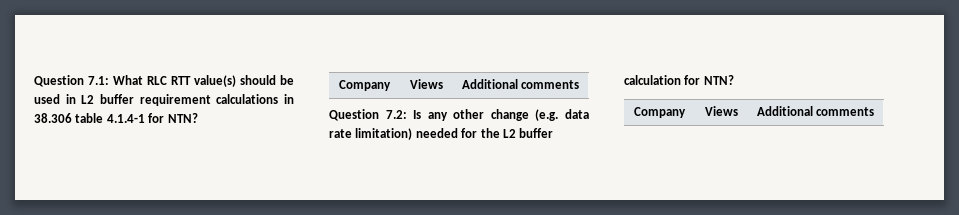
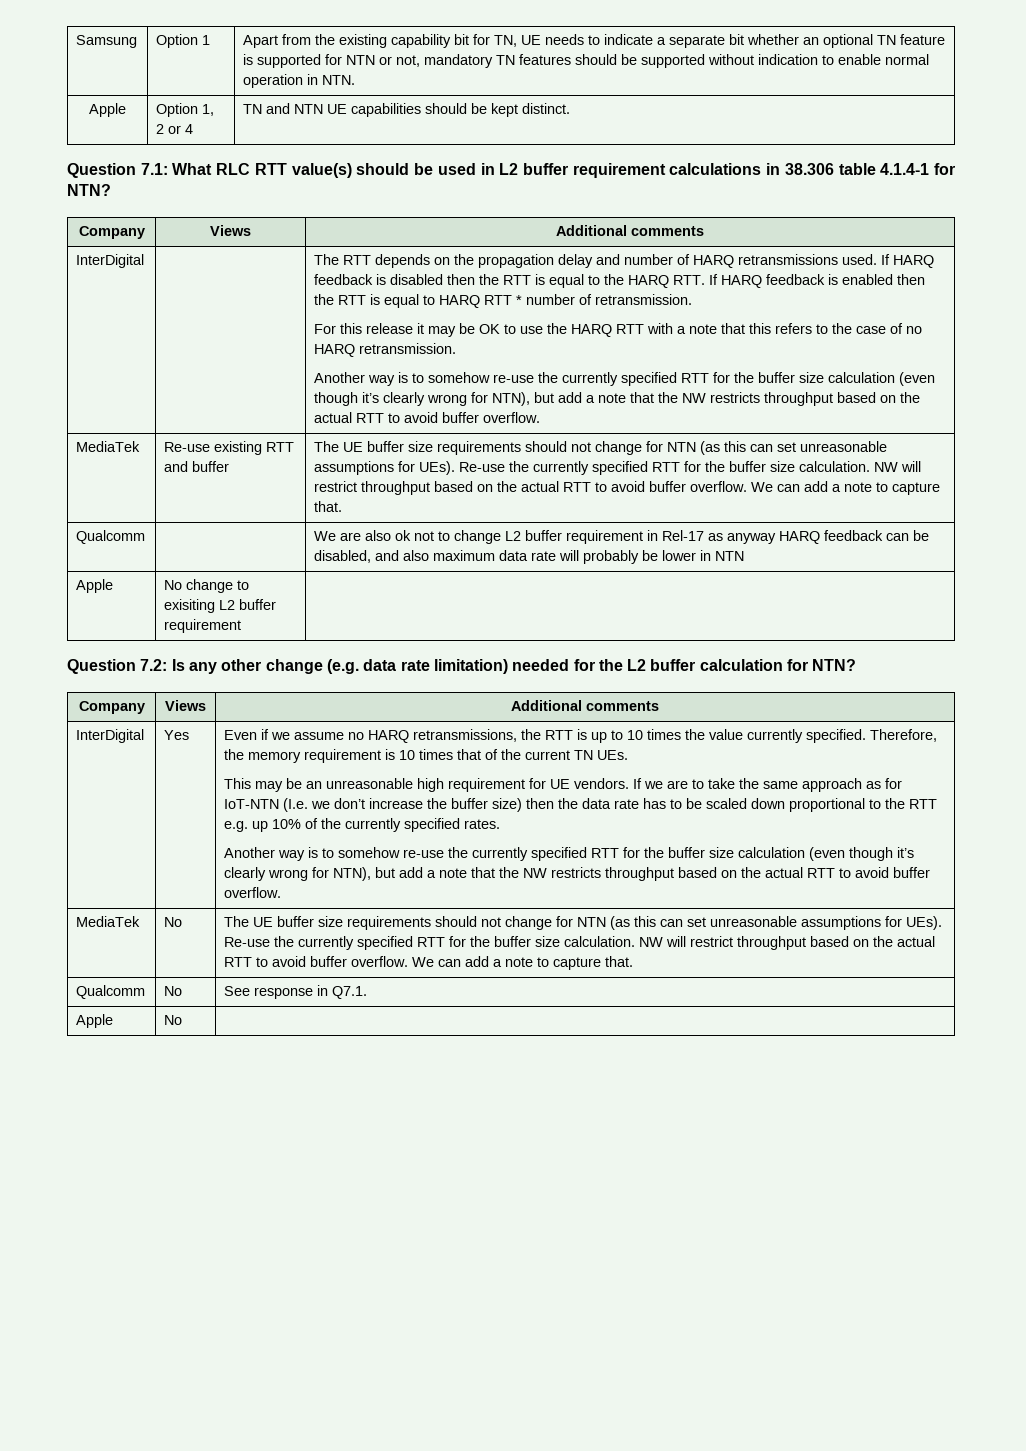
(34, 81) none -> [76,35,138,48] [156,34,211,48] [243,34,946,48] [243,54,930,68] [243,74,356,88] [89,103,126,117] [156,103,215,117] [156,124,194,134] [243,103,571,117] Samsung | Option 1 | Apart from the existing capability bit for TN, UE needs to indicate a separate bit whether an optional TN feature is supported for NTN or not, mandatory TN features should be supported without indication to enable normal operation in NTN. // Apple | Option 1, 2 or 4 | TN and NTN UE capabilities should be kept distinct. //
(580, 84) none -> [76,254,145,268] [314,254,935,268] [314,274,926,288] [314,294,693,308] [314,323,923,337] [314,343,457,357] [314,372,936,386] [314,392,921,406] [314,412,541,423] [76,441,141,452] [164,441,295,455] [164,461,230,472] [314,441,888,455] [314,461,922,475] [314,481,941,495] [314,501,343,512] [76,530,146,544] [314,530,930,544] [314,550,745,564] [76,579,114,593] [164,579,250,593] [164,599,277,613] [164,619,242,633] // InterDigital | | The RTT depends on the propagation delay and number of HARQ retransmissions used. If HARQ feedback is disabled then the RTT is equal to the HARQ RTT. If HARQ feedback is enabled then the RTT is equal to HARQ RTT * number of retransmission. // For this release it may be OK to use the HARQ RTT with a note that this refers to the case of no HARQ retransmission. // Another way is to somehow re-use the currently specified RTT for the buffer size calculation (even though it’s clearly wrong for NTN), but add a note that the NW restricts throughput based on the actual RTT to avoid buffer overflow. // MediaTek | Re-use existing RTT and buffer | The UE buffer size requirements should not change for NTN (as this can set unreasonable assumptions for UEs). Re-use the currently specified RTT for the buffer size calculation. NW will restrict throughput based on the actual RTT to avoid buffer overflow. We can add a note to capture that. // Qualcomm | | We are also ok not to change L2 buffer requirement in Rel-17 as anyway HARQ feedback can be disabled, and also maximum data rate will probably be lower in NTN // Apple | No change to exisiting L2 buffer requirement |
(875, 111) none -> [76,729,145,743] [164,730,190,740] [224,729,938,743] [224,749,629,763] [224,778,903,792] [224,798,938,812] [224,818,501,832] [224,847,915,861] [224,867,931,881] [224,887,282,898] [76,916,141,927] [164,917,183,927] [224,916,943,930] [224,936,936,950] [224,956,634,970] [76,985,146,999] [164,986,183,996] [224,985,368,999] [76,1014,114,1028] [164,1015,183,1025] // InterDigital | Yes | Even if we assume no HARQ retransmissions, the RTT is up to 10 times the value currently specified. Therefore, the memory requirement is 10 times that of the current TN UEs. // This may be an unreasonable high requirement for UE vendors. If we are to take the same approach as for IoT-NTN (I.e. we don’t increase the buffer size) then the data rate has to be scaled down proportional to the RTT e.g. up 10% of the currently specified rates. // Another way is to somehow re-use the currently specified RTT for the buffer size calculation (even though it’s clearly wrong for NTN), but add a note that the NW restricts throughput based on the actual RTT to avoid buffer overflow. // MediaTek | No | The UE buffer size requirements should not change for NTN (as this can set unreasonable assumptions for UEs). Re-use the currently specified RTT for the buffer size calculation. NW will restrict throughput based on the actual RTT to avoid buffer overflow. We can add a note to capture that. // Qualcomm | No | See response in Q7.1. // Apple | No |

